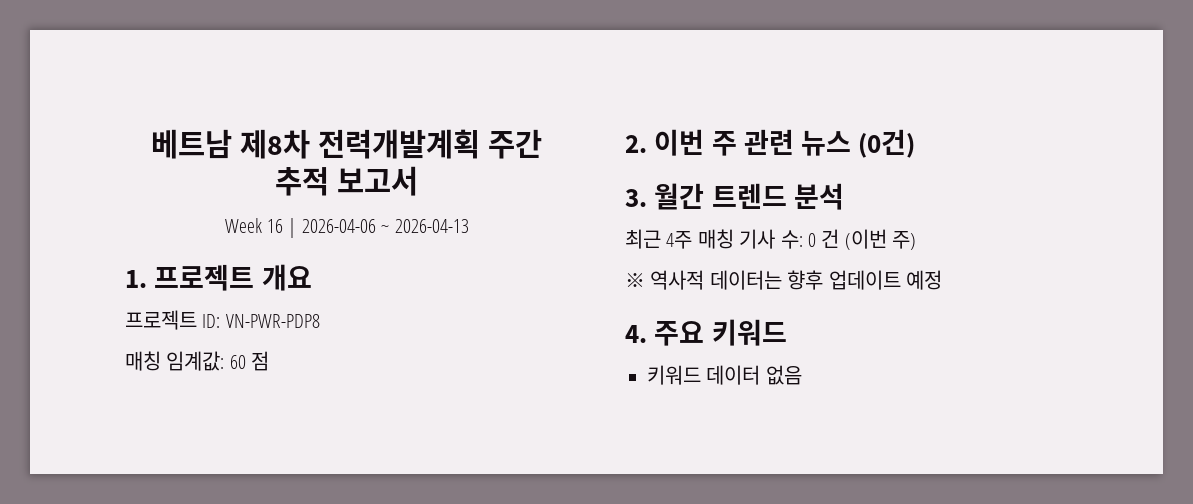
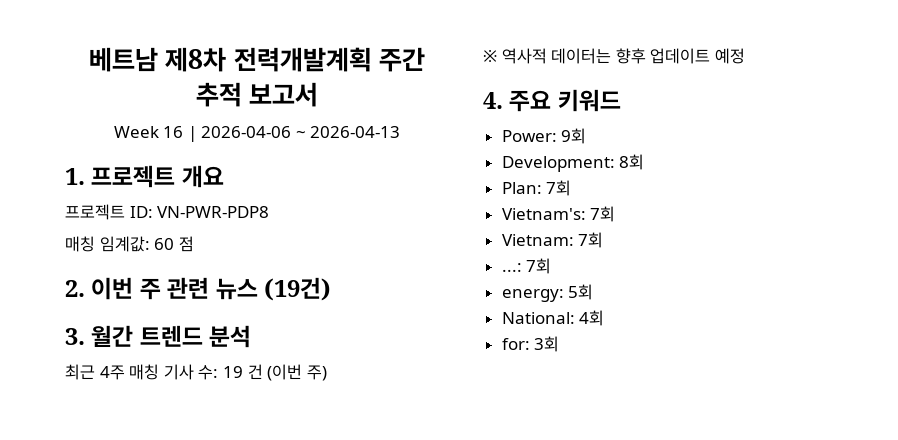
[858,129,916,158] (0건) -> [264,277,332,301] (19건)
[808,233,816,247] 0 -> [222,366,243,378] 19
[647,365,802,385] 키워드 데이터 없음 -> [501,128,587,144] [501,154,645,172] [501,180,572,196] [501,206,616,222] [501,232,604,248] [501,258,552,274] [501,284,594,302] [501,310,605,326] [501,336,560,352] Power: 9회 // Development: 8회 // Plan: 7회 // Vietnam's: 7회 // Vietnam: 7회 // ...: 7회 // energy: 5회 // National: 4회 // for: 3회

